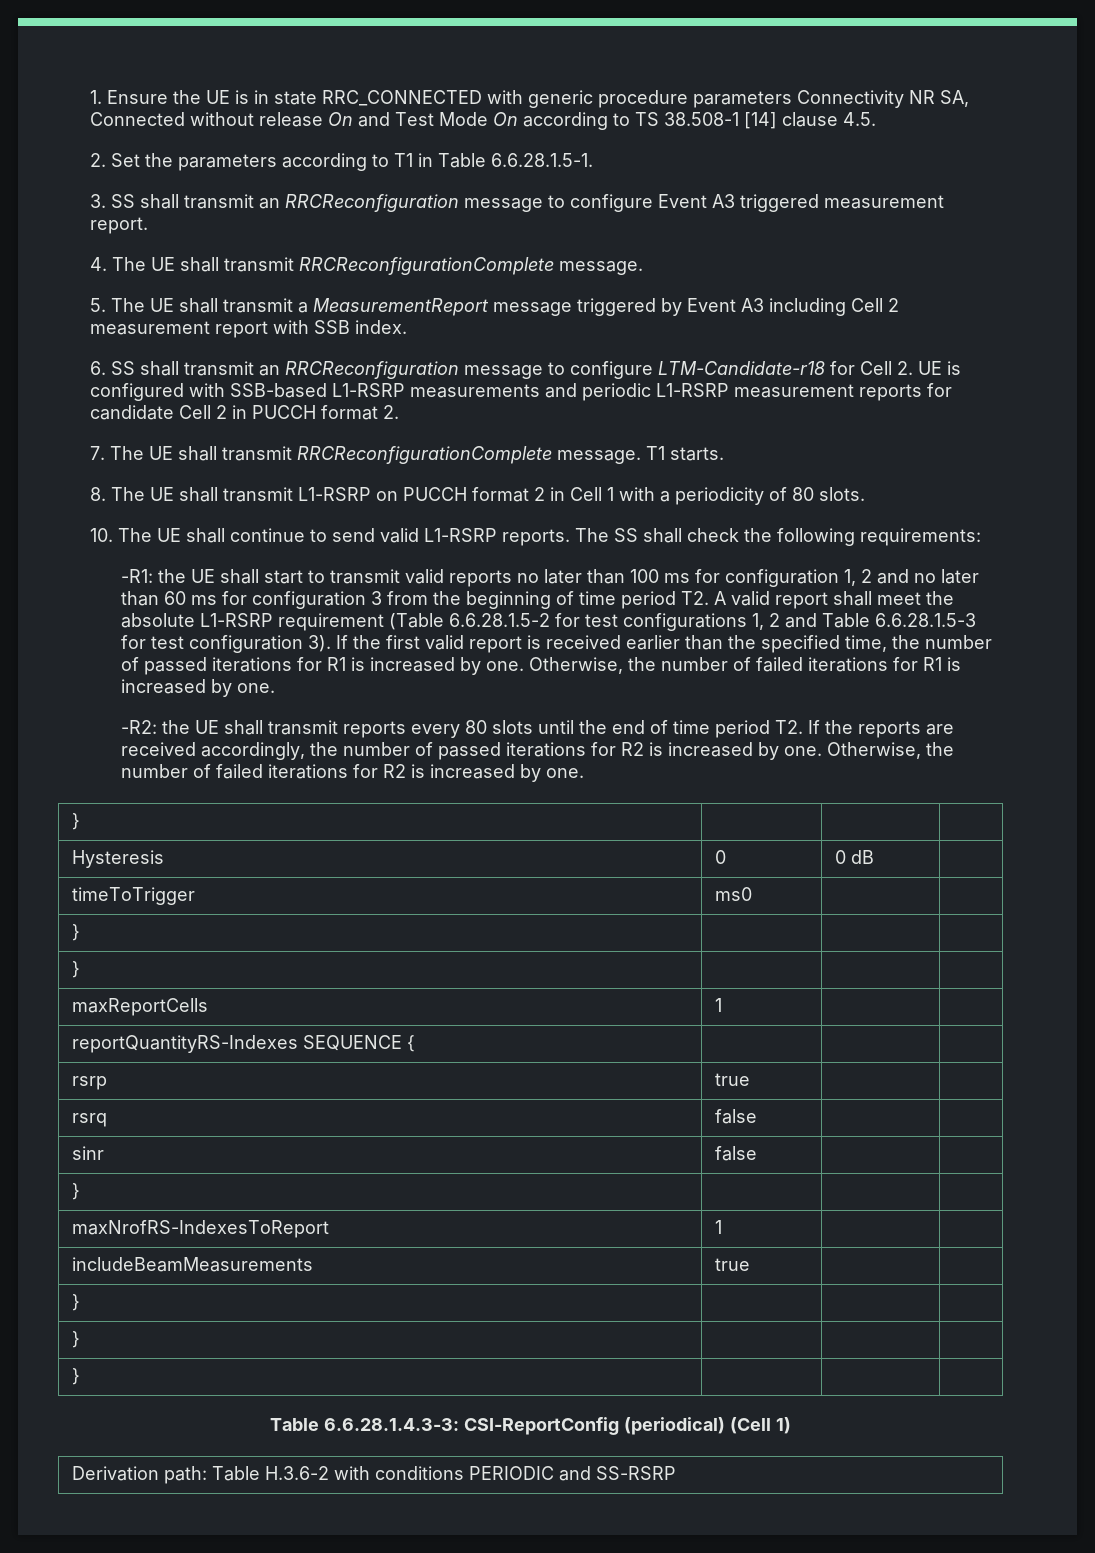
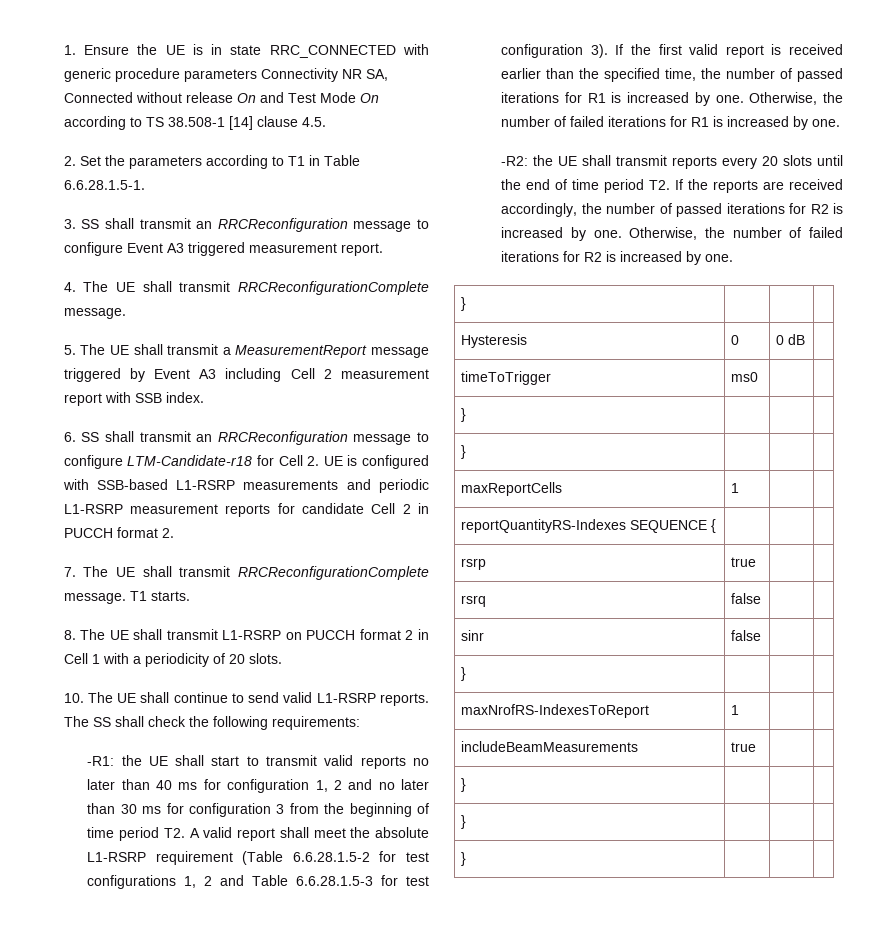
[791,487,814,501] 80 -> [228,654,245,664] 20
[630,569,660,583] 100 -> [156,780,173,790] 40
[164,591,187,605] 60 -> [120,804,137,814] 30
[465,720,488,734] 80 -> [762,156,779,166] 20
[270,1417,791,1435] [71,1466,676,1484] // Table 6.6.28.1.4.3-3: CSI-ReportConfig (periodical) (Cell 1) // Derivation path: Table H.3.6-2 with conditions PERIODIC and SS-RSRP -> (466, 859) none

